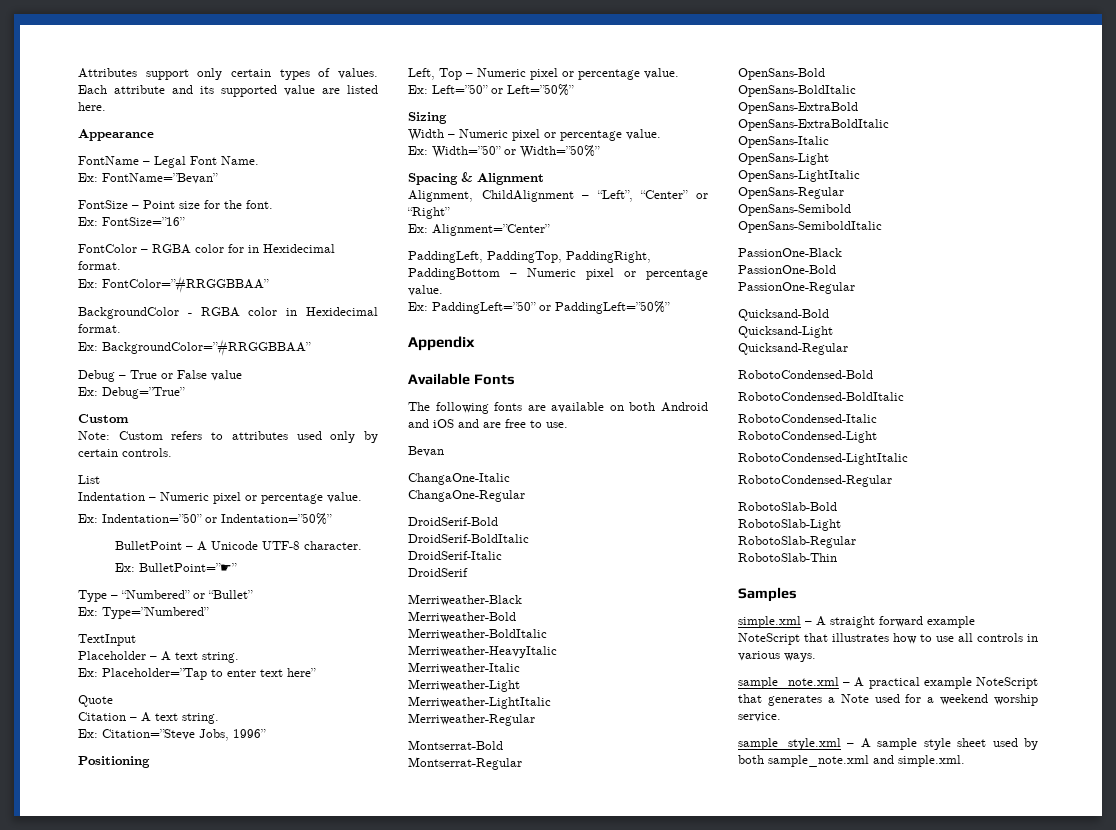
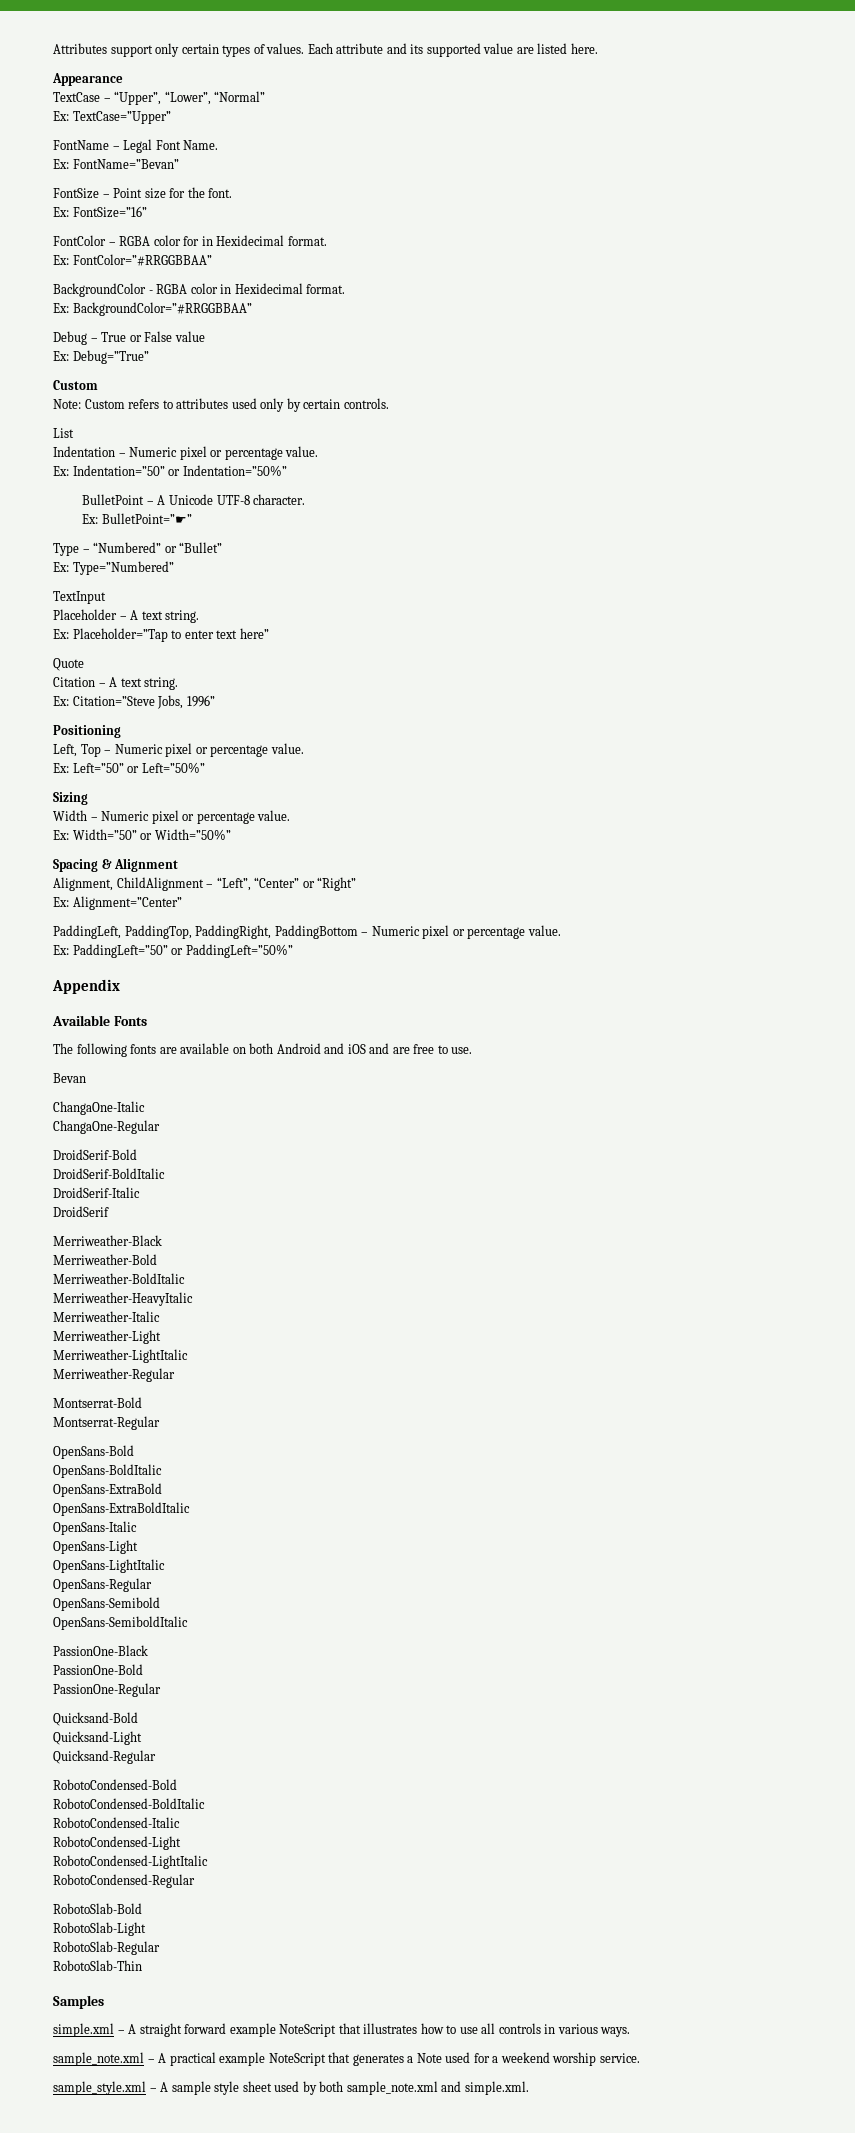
(154, 135) none -> [53,91,266,105] [53,111,171,124] // TextCase – “Upper”, “Lower”, “Normal” // Ex: TextCase=”Upper”

